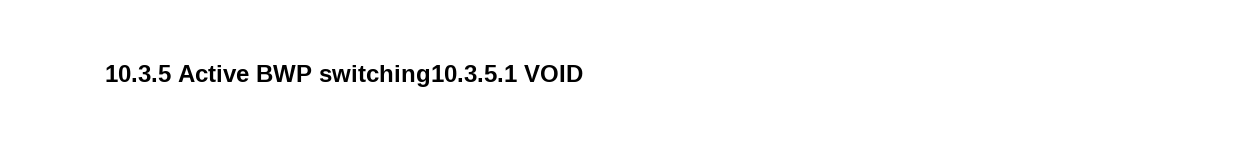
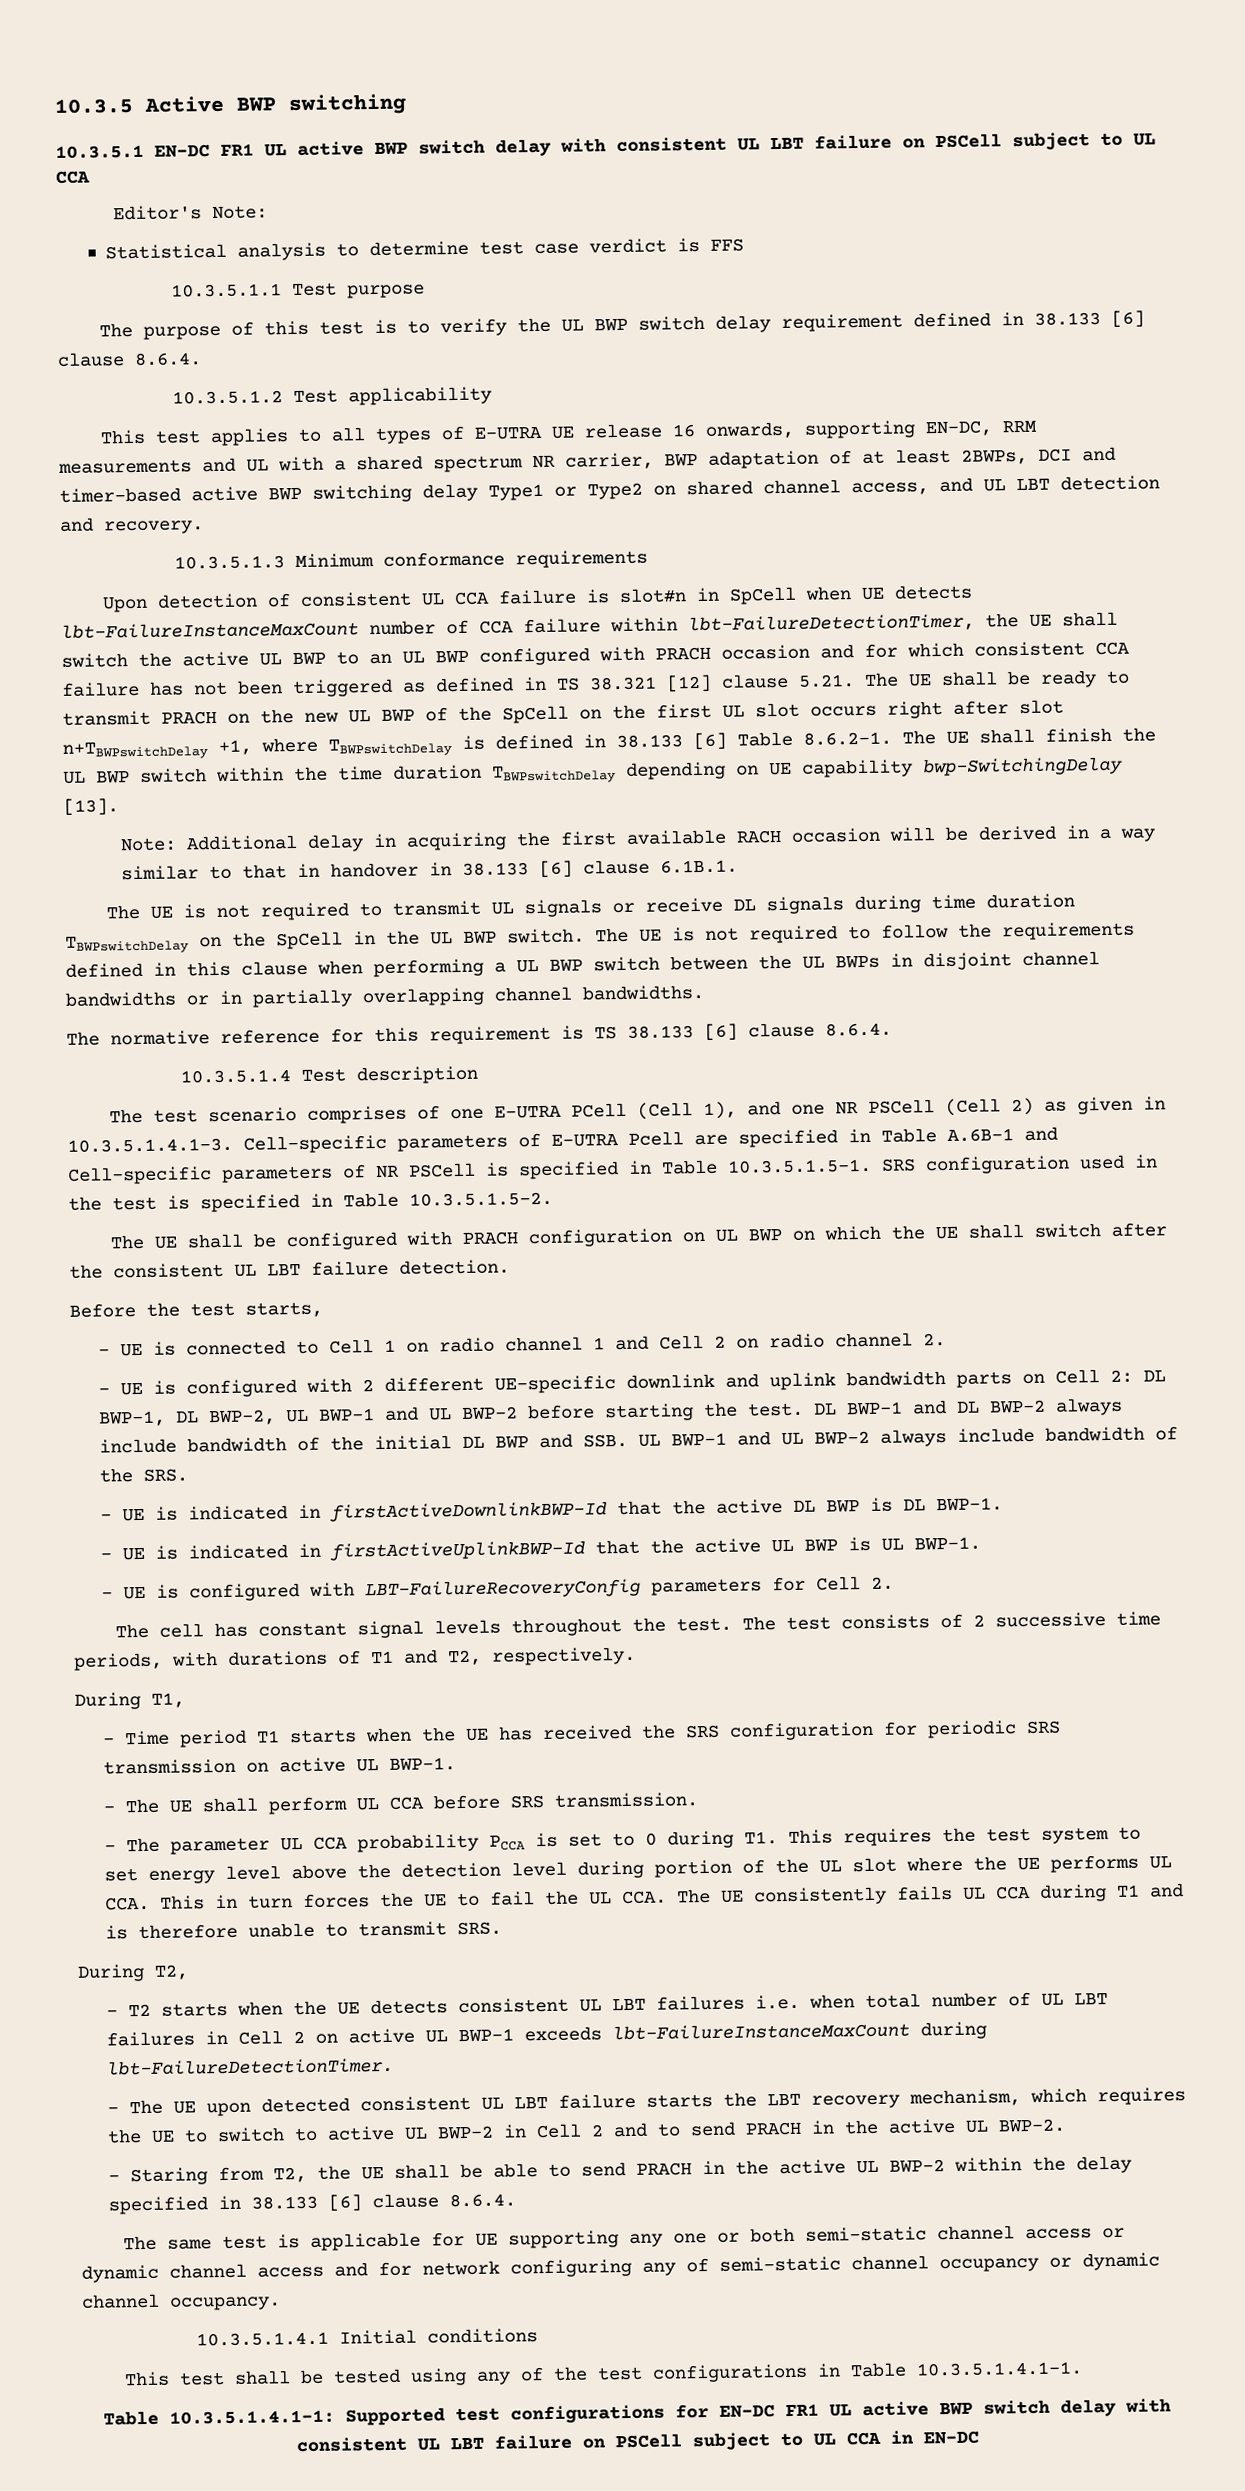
[319,65,583,87] switching10.3.5.1 VOID -> [288,93,406,116] [55,132,1156,159] [55,170,90,184] [112,205,268,221] [105,237,745,261] [170,282,425,299] [98,310,1145,340] [57,352,202,367] [171,386,492,406] [99,420,1037,447] [58,446,1116,474] [59,475,1160,503] [59,517,204,535] [173,549,648,570] [101,584,973,613] [61,611,1118,639] [61,641,1130,668] [61,670,1130,698] [62,699,1064,726] [62,727,1156,760] [63,756,1123,784] [63,798,119,816] [119,825,1156,852] [120,859,738,881] [105,893,1075,921] [65,921,1135,954] [65,951,1100,978] [65,984,704,1008] [66,1022,892,1046] [179,1065,478,1085] [108,1096,1166,1124] [67,1126,1058,1154] [67,1154,1158,1185] [68,1191,553,1213] [109,1222,1167,1251] [69,1259,510,1279] [69,1301,323,1318] [98,1332,947,1357] [98,1369,1167,1398] [99,1397,1124,1427] [99,1426,1179,1454] [99,1468,189,1483] [100,1497,1004,1522] [100,1536,982,1561] [101,1576,895,1602] [114,1611,1161,1639] [74,1646,636,1671] [74,1692,185,1710] [103,1720,1062,1748] [103,1757,457,1775] [103,1792,699,1815] [104,1826,1142,1855] [104,1854,1173,1884] [105,1883,1185,1911] [105,1921,503,1940] [77,1963,189,1982] [106,1991,1109,2017] [106,2021,988,2047] [107,2057,395,2076] [107,2087,1187,2117] [107,2118,1067,2144] [108,2155,1133,2186] [108,2193,517,2215] [122,2225,1125,2251] [81,2252,1160,2283] [81,2293,281,2311] [195,2328,538,2347] [123,2361,1083,2387] [103,2398,1172,2426] [295,2430,979,2453] switching // 10.3.5.1 EN-DC FR1 UL active BWP switch delay with consistent UL LBT failure on PSCell subject to UL CCA // Editor's Note: // Statistical analysis to determine test case verdict is FFS // 10.3.5.1.1 Test purpose // The purpose of this test is to verify the UL BWP switch delay requirement defined in 38.133 [6] clause 8.6.4. // 10.3.5.1.2 Test applicability // This test applies to all types of E-UTRA UE release 16 onwards, supporting EN-DC, RRM measurements and UL with a shared spectrum NR carrier, BWP adaptation of at least 2BWPs, DCI and timer-based active BWP switching delay Type1 or Type2 on shared channel access, and UL LBT detection and recovery. // 10.3.5.1.3 Minimum conformance requirements // Upon detection of consistent UL CCA failure is slot#n in SpCell when UE detects lbt-FailureInstanceMaxCount number of CCA failure within lbt-FailureDetectionTimer, the UE shall switch the active UL BWP to an UL BWP configured with PRACH occasion and for which consistent CCA failure has not been triggered as defined in TS 38.321 [12] clause 5.21. The UE shall be ready to transmit PRACH on the new UL BWP of the SpCell on the first UL slot occurs right after slot n+TBWPswitchDelay +1, where TBWPswitchDelay is defined in 38.133 [6] Table 8.6.2-1. The UE shall finish the UL BWP switch within the time duration TBWPswitchDelay depending on UE capability bwp-SwitchingDelay [13]. // Note: Additional delay in acquiring the first available RACH occasion will be derived in a way similar to that in handover in 38.133 [6] clause 6.1B.1. // The UE is not required to transmit UL signals or receive DL signals during time duration TBWPswitchDelay on the SpCell in the UL BWP switch. The UE is not required to follow the requirements defined in this clause when performing a UL BWP switch between the UL BWPs in disjoint channel bandwidths or in partially overlapping channel bandwidths. // The normative reference for this requirement is TS 38.133 [6] clause 8.6.4. // 10.3.5.1.4 Test description // The test scenario comprises of one E-UTRA PCell (Cell 1), and one NR PSCell (Cell 2) as given in 10.3.5.1.4.1-3. Cell-specific parameters of E-UTRA Pcell are specified in Table A.6B-1 and Cell-specific parameters of NR PSCell is specified in Table 10.3.5.1.5-1. SRS configuration used in the test is specified in Table 10.3.5.1.5-2. // The UE shall be configured with PRACH configuration on UL BWP on which the UE shall switch after the consistent UL LBT failure detection. // Before the test starts, // - UE is connected to Cell 1 on radio channel 1 and Cell 2 on radio channel 2. // - UE is configured with 2 different UE-specific downlink and uplink bandwidth parts on Cell 2: DL BWP-1, DL BWP-2, UL BWP-1 and UL BWP-2 before starting the test. DL BWP-1 and DL BWP-2 always include bandwidth of the initial DL BWP and SSB. UL BWP-1 and UL BWP-2 always include bandwidth of the SRS. // - UE is indicated in firstActiveDownlinkBWP-Id that the active DL BWP is DL BWP-1. // - UE is indicated in firstActiveUplinkBWP-Id that the active UL BWP is UL BWP-1. // - UE is configured with LBT-FailureRecoveryConfig parameters for Cell 2. // The cell has constant signal levels throughout the test. The test consists of 2 successive time periods, with durations of T1 and T2, respectively. // During T1, // - Time period T1 starts when the UE has received the SRS configuration for periodic SRS transmission on active UL BWP-1. // - The UE shall perform UL CCA before SRS transmission. // - The parameter UL CCA probability PCCA is set to 0 during T1. This requires the test system to set energy level above the detection level during portion of the UL slot where the UE performs UL CCA. This in turn forces the UE to fail the UL CCA. The UE consistently fails UL CCA during T1 and is therefore unable to transmit SRS. // During T2, // - T2 starts when the UE detects consistent UL LBT failures i.e. when total number of UL LBT failures in Cell 2 on active UL BWP-1 exceeds lbt-FailureInstanceMaxCount during lbt-FailureDetectionTimer. // - The UE upon detected consistent UL LBT failure starts the LBT recovery mechanism, which requires the UE to switch to active UL BWP-2 in Cell 2 and to send PRACH in the active UL BWP-2. // - Staring from T2, the UE shall be able to send PRACH in the active UL BWP-2 within the delay specified in 38.133 [6] clause 8.6.4. // The same test is applicable for UE supporting any one or both semi-static channel access or dynamic channel access and for network configuring any of semi-static channel occupancy or dynamic channel occupancy. // 10.3.5.1.4.1 Initial conditions // This test shall be tested using any of the test configurations in Table 10.3.5.1.4.1-1. // Table 10.3.5.1.4.1-1: Supported test configurations for EN-DC FR1 UL active BWP switch delay with consistent UL LBT failure on PSCell subject to UL CCA in EN-DC

